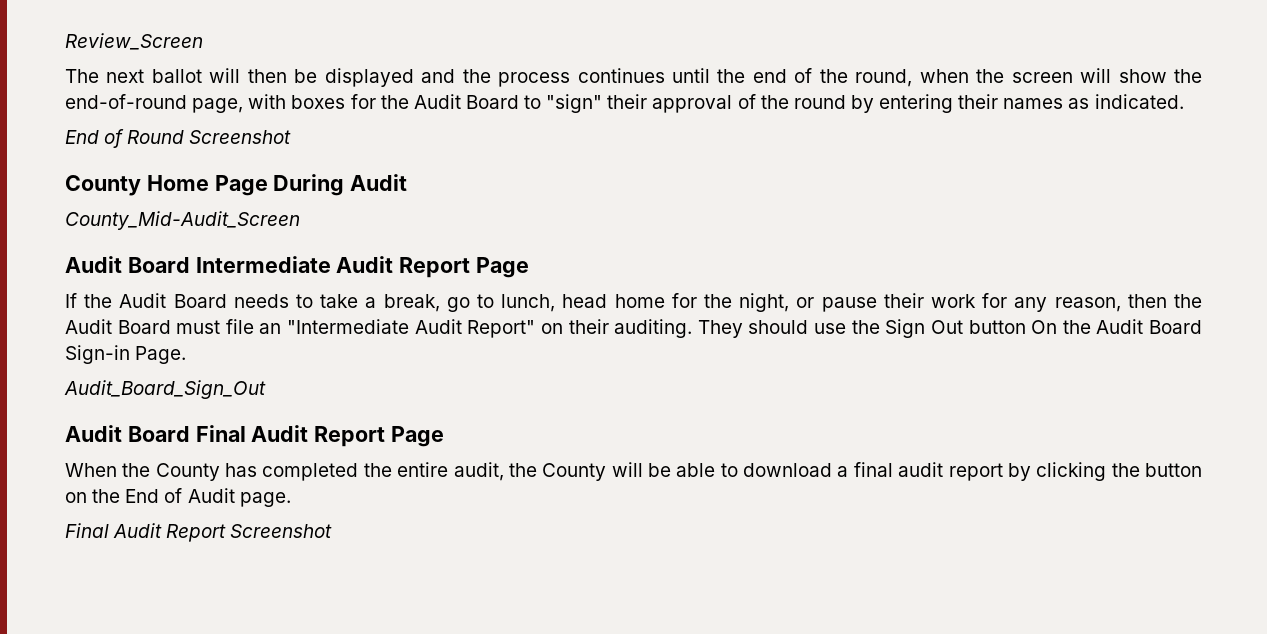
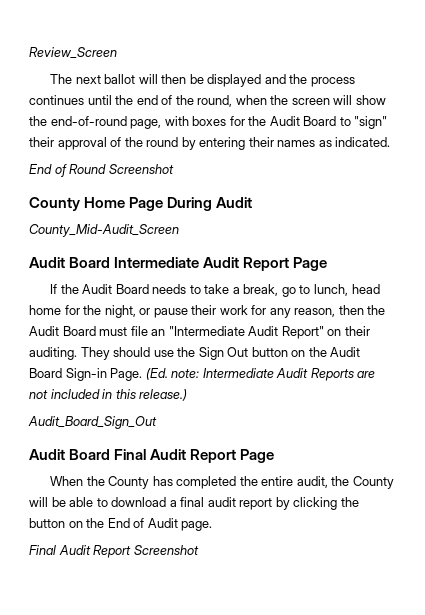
[1031,320,1058,334] On -> [291,350,306,357] on
(187, 355) none -> [145,368,376,381] [29,389,188,401] (Ed. note: Intermediate Audit Reports are not included in this release.)

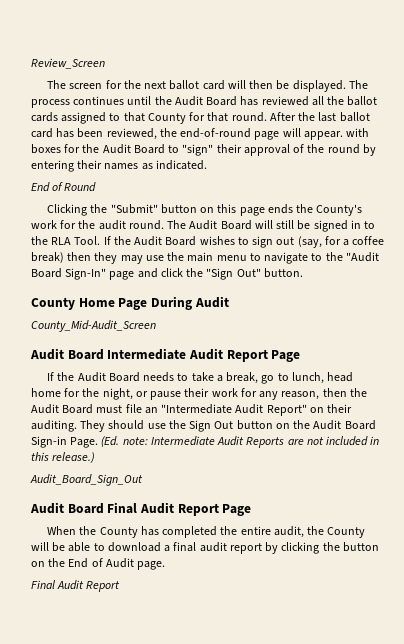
(73, 79) none -> [69,80,141,89] screen for the
(136, 79) none -> [202,80,225,90] card
[207,74,308,87] displayed and the -> [292,80,368,92] displayed. The
[136,95,386,107] [29,116,162,129] end of the round, when the screen will show the end-of-round page, -> [174,96,378,106] [31,112,370,124] [31,128,343,140] Audit Board has reviewed all the ballot cards assigned to that County for that round. After the last ballot card has been reviewed, the end-of-round page will appear.
[108,164,174,174] Screenshot -> [47,204,363,216] [31,220,376,232] [31,236,385,248] [31,252,379,264] [31,268,303,280] // Clicking the "Submit" button on this page ends the County's work for the audit round. The Audit Board will still be signed in to the RLA Tool. If the Audit Board wishes to sign out (say, for a coffee break) then they may use the main menu to navigate to the "Audit Board Sign-In" page and click the "Sign Out" button.
[133,545,199,555] Screenshot -> (121, 586) none

